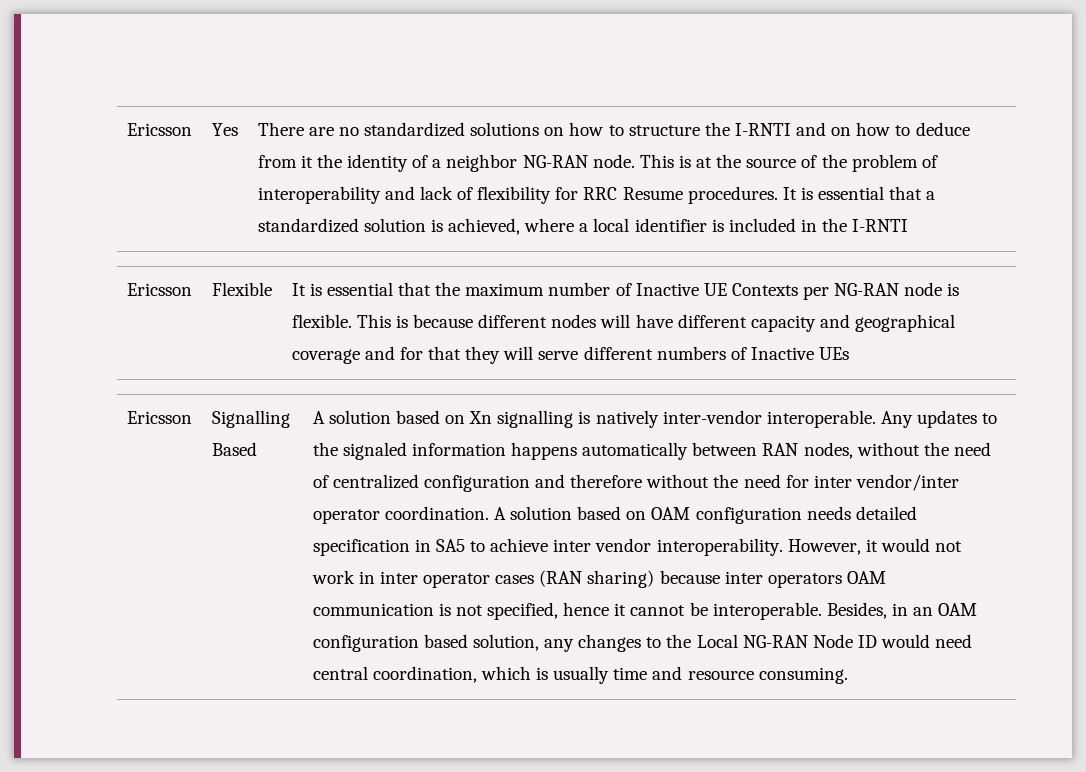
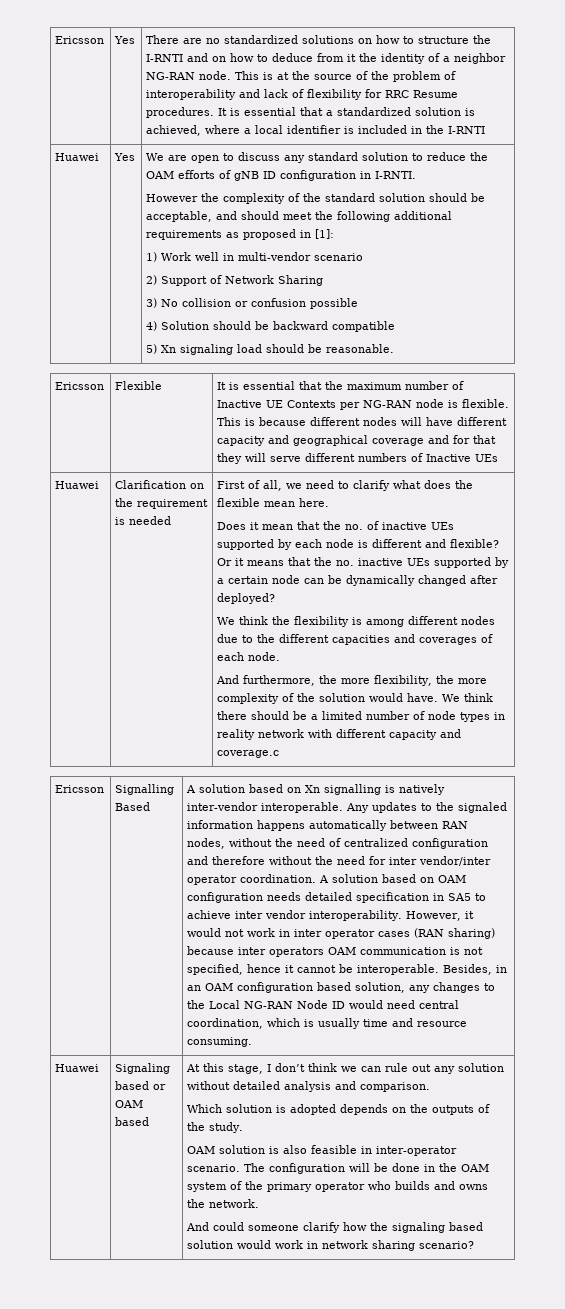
(909, 225) none -> [55,153,100,161] [114,153,136,161] [146,152,489,163] [146,170,417,181] [146,193,486,204] [146,211,453,222] [146,229,335,240] [146,252,364,262] [146,275,324,286] [146,298,359,309] [146,321,396,332] [146,344,395,355] // Huawei | Yes | We are open to discuss any standard solution to reduce the OAM efforts of gNB ID configuration in I-RNTI. // However the complexity of the standard solution should be acceptable, and should meet the following additional requirements as proposed in [1]: // 1) Work well in multi-vendor scenario // 2) Support of Network Sharing // 3) No collision or confusion possible // 4) Solution should be backward compatible // 5) Xn signaling load should be reasonable.
(850, 353) none -> [55,481,100,489] [115,480,205,489] [115,498,209,509] [115,516,172,525] [217,480,474,491] [217,498,330,507] [217,521,455,530] [217,539,500,550] [217,557,510,568] [217,575,499,586] [217,593,276,604] [217,616,496,627] [217,634,494,645] [217,652,281,661] [216,675,488,686] [217,693,494,704] [217,711,506,722] [217,729,462,740] [217,750,280,758] // Huawei | Clarification on the requirement is needed | First of all, we need to clarify what does the flexible mean here. // Does it mean that the no. of inactive UEs supported by each node is different and flexible? Or it means that the no. inactive UEs supported by a certain node can be dynamically changed after deployed? // We think the flexibility is among different nodes due to the different capacities and coverages of each node. // And furthermore, the more flexibility, the more complexity of the solution would have. We think there should be a limited number of node types in reality network with different capacity and coverage.c
(848, 675) none -> [55,1064,100,1072] [115,1063,171,1074] [115,1081,167,1090] [115,1100,144,1108] [115,1117,150,1126] [186,1063,505,1074] [187,1081,431,1092] [187,1104,491,1115] [187,1122,244,1133] [187,1145,458,1156] [187,1163,490,1174] [187,1181,489,1192] [187,1199,260,1208] [186,1222,484,1233] [187,1240,475,1251] // Huawei | Signaling based or OAM based | At this stage, I don’t think we can rule out any solution without detailed analysis and comparison. // Which solution is adopted depends on the outputs of the study. // OAM solution is also feasible in inter-operator scenario. The configuration will be done in the OAM system of the primary operator who builds and owns the network. // And could someone clarify how the signaling based solution would work in network sharing scenario?

